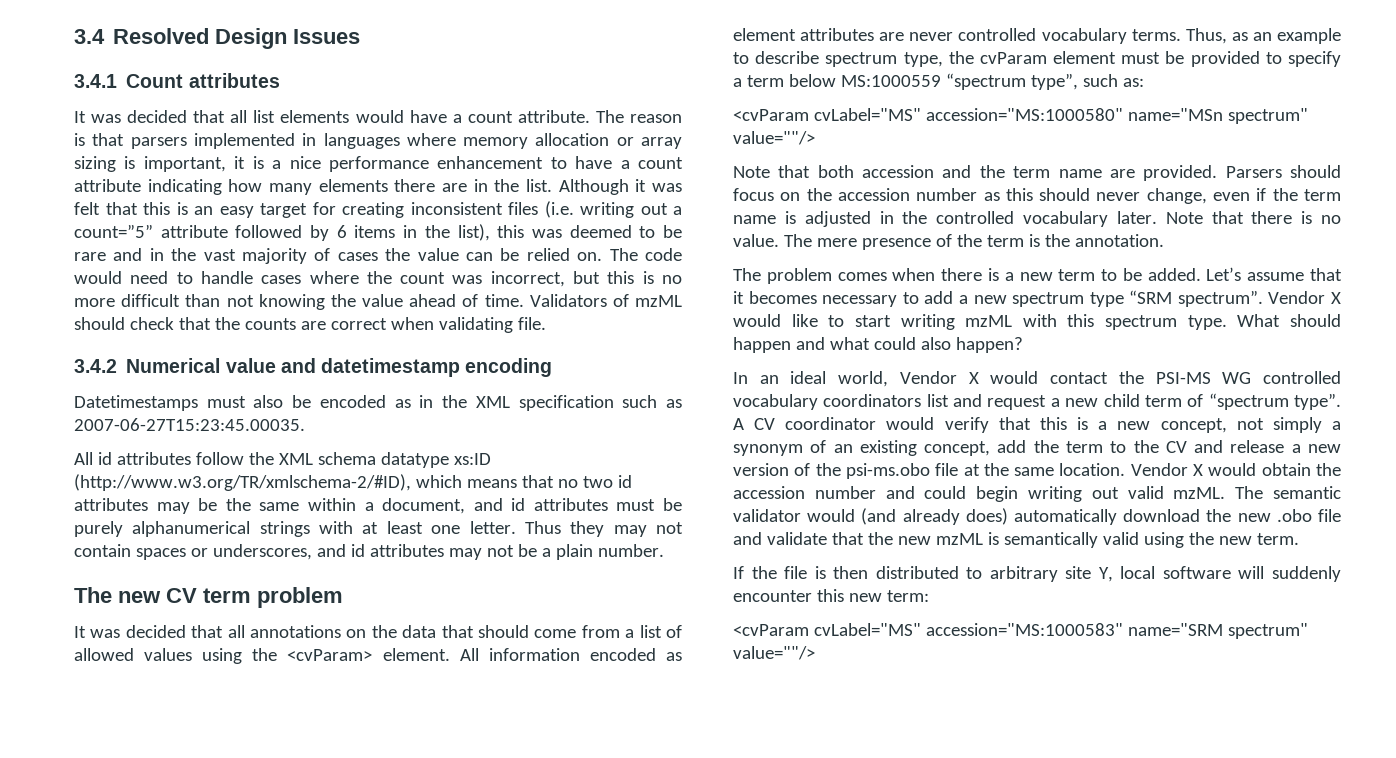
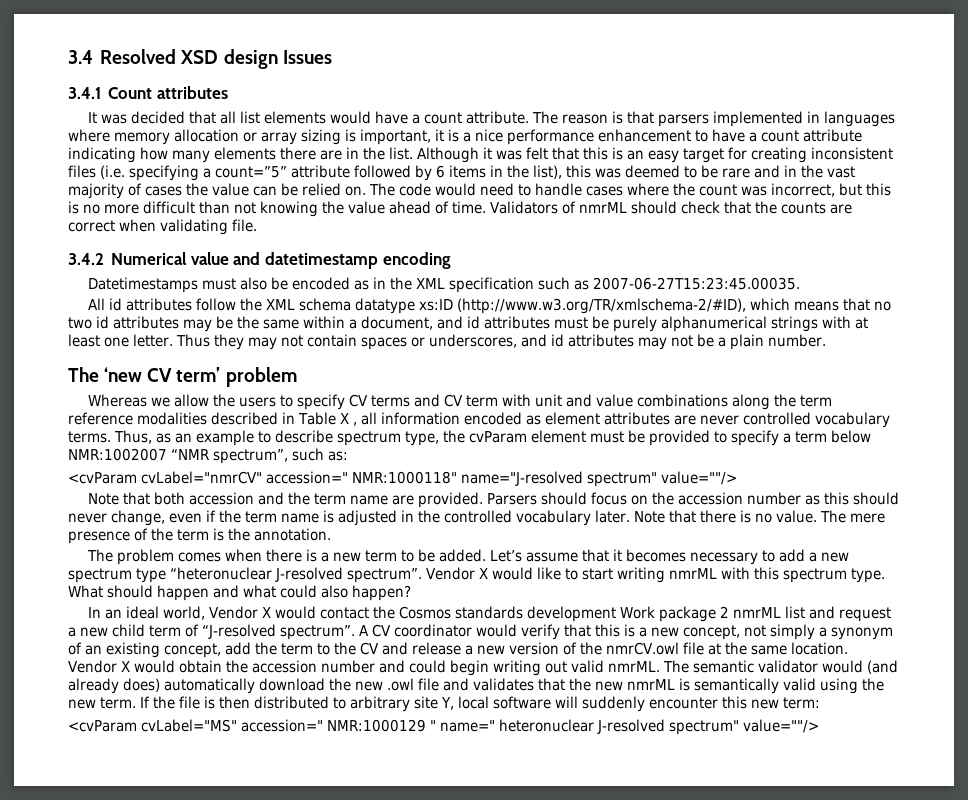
[215,28,288,49] Design -> [180,49,278,69] XSD design
[580,202,668,218] writing out -> [129,165,199,181] specifying
[635,295,682,307] mzML -> [578,202,627,213] nmrML
[118,587,343,608] [74,625,682,638] [74,648,479,664] new CV term problem // It was decided that all annotations on the data that should come from a list of allowed values using the <cvParam> element. All -> [104,367,297,387] [88,394,833,410] [68,412,377,426] ‘new CV term’ problem // Whereas we allow the users to specify CV terms and CV term with unit and value combinations along the term reference modalities described in Table X , all
[840,73,1078,90] MS:1000559 “spectrum type”, -> [68,448,288,464] NMR:1002007 “NMR spectrum”,
[813,108,1223,121] cvLabel="MS" accession="MS:1000580" name="MSn -> [141,471,583,486] cvLabel="nmrCV" accession=" NMR:1000118" name="J-resolved
[1129,290,1173,304] “SRM -> [170,567,343,582] “heteronuclear J-resolved
[965,315,1013,327] mzML -> [668,568,717,579] nmrML
[1155,371,1342,384] [733,394,922,410] PSI-MS WG controlled vocabulary coordinators -> [399,606,782,622] Cosmos standards development Work package 2 nmrML
[1208,393,1341,410] “spectrum type”. -> [202,624,355,640] “J-resolved spectrum”.
[845,463,930,479] psi-ms.obo -> [606,642,679,655] nmrCV.owl
[1173,487,1226,499] mzML. -> [607,661,660,672] nmrML.
[1276,509,1312,522] .obo -> [387,678,414,691] .owl
[766,532,827,545] validate -> [473,678,534,691] validates
[935,533,983,545] mzML -> [627,679,675,690] nmrML
(1299, 539) // -> (136, 703) none
[925,623,1223,636] accession="MS:1000583" name="SRM -> [241,719,665,734] accession=" NMR:1000129 " name=" heteronuclear J-resolved

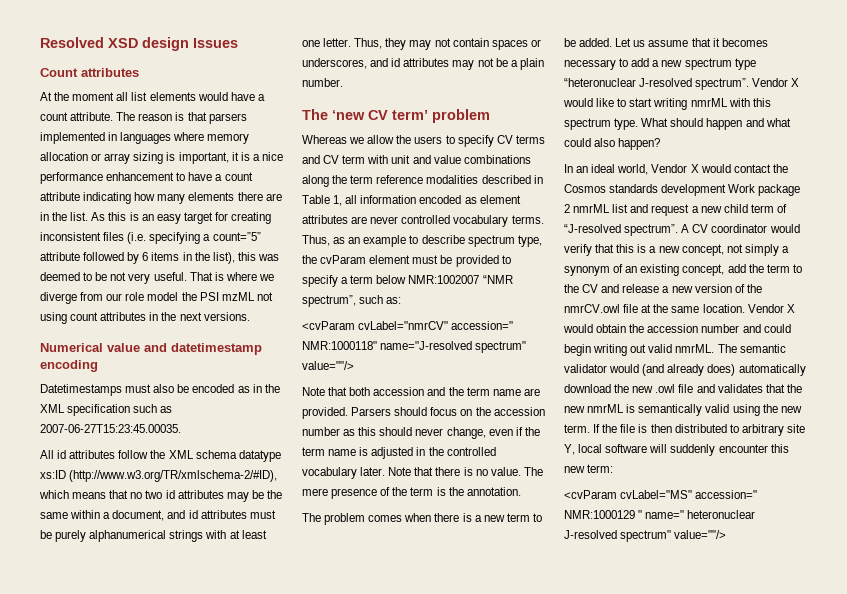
[68,50,93,64] 3.4 -> (40, 42) none
[68,87,101,99] 3.4.1 -> (238, 43) none
[88,111,217,124] It was decided that -> [40,92,115,101] At the moment
[417,147,579,163] Although it was felt that -> [91,212,106,221] As
[722,165,855,178] [68,183,891,199] [68,201,852,217] [68,219,257,235] [68,253,104,265] rare and in the vast majority of cases the value can be relied on. The code would need to handle cases where the count was incorrect, but this is no more difficult than not knowing the value ahead of time. Validators of nmrML should check that the counts are correct when validating file. // 3.4.2 -> [110,272,274,284] [40,292,273,304] [40,312,250,324] not very useful. That is where we diverge from our role model the PSI mzML not using count attributes in the next versions. //
[175,334,210,347] Thus -> [354,38,383,49] Thus,
[339,413,357,426] X , -> [333,195,343,206] 1,
[490,550,523,562] Let’s -> [615,38,646,47] Let us

